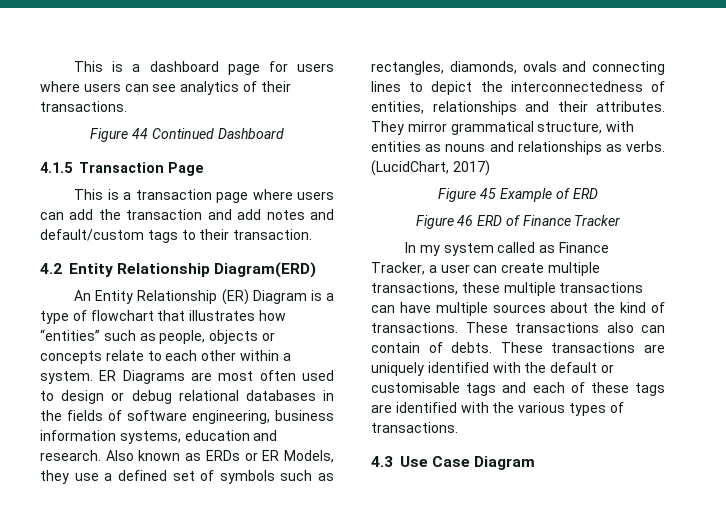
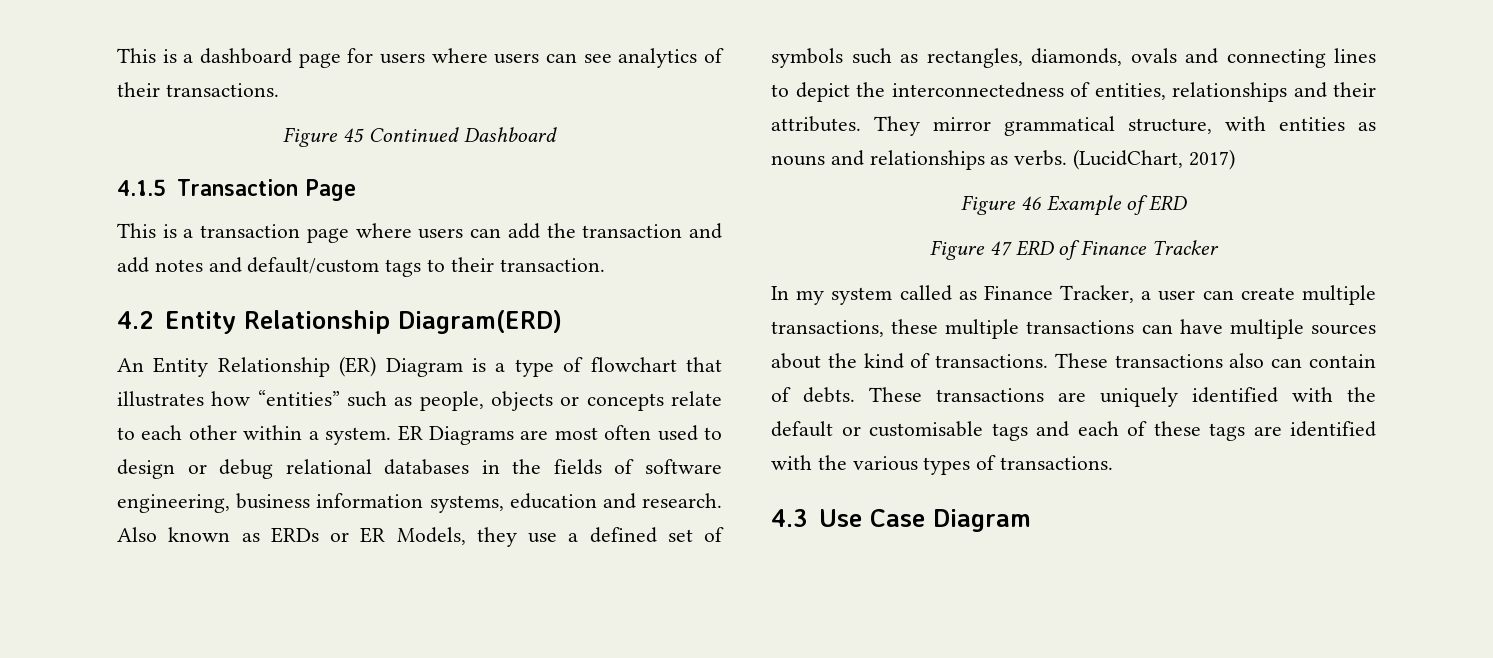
[132,128,149,139] 44 -> [343,128,365,143] 45
[480,188,497,199] 45 -> [1020,196,1042,210] 46
[457,215,474,226] 46 -> [989,241,1012,256] 47

